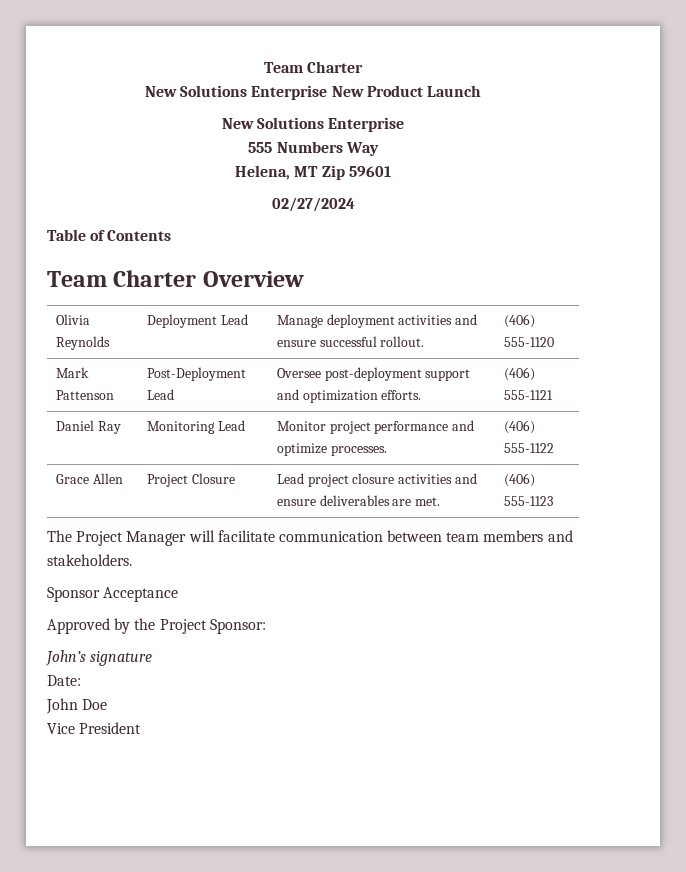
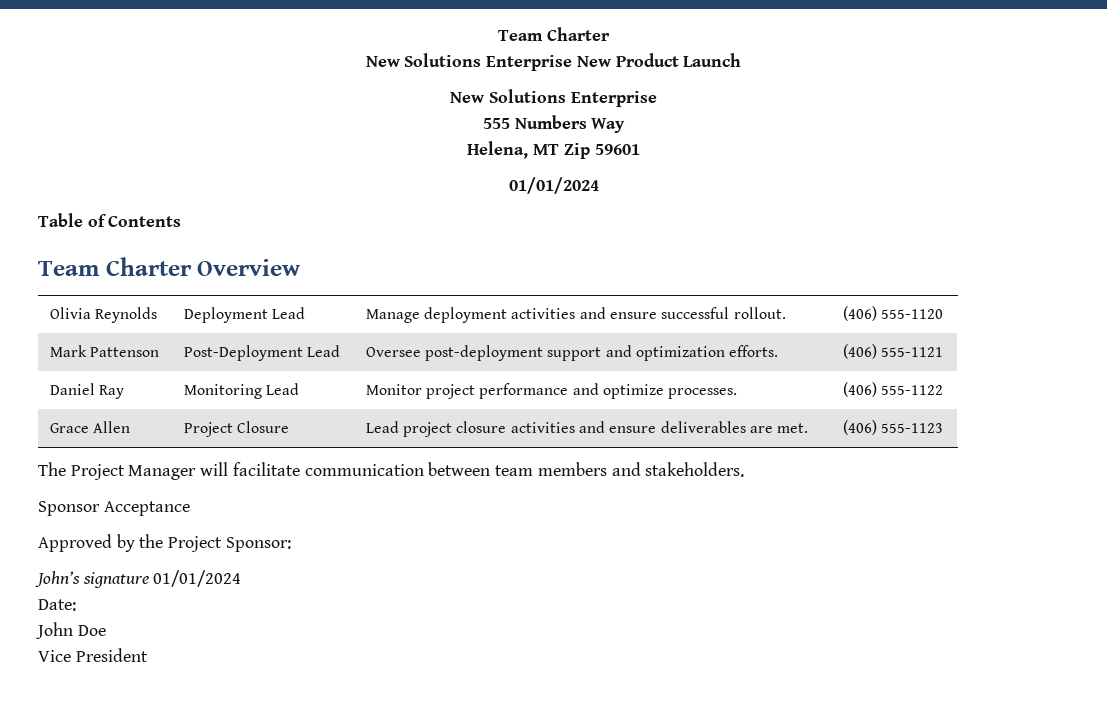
[271,197,355,212] 02/27/2024 -> [508,177,599,194] 01/01/2024
(153, 658) none -> [153,570,242,587] 01/01/2024

